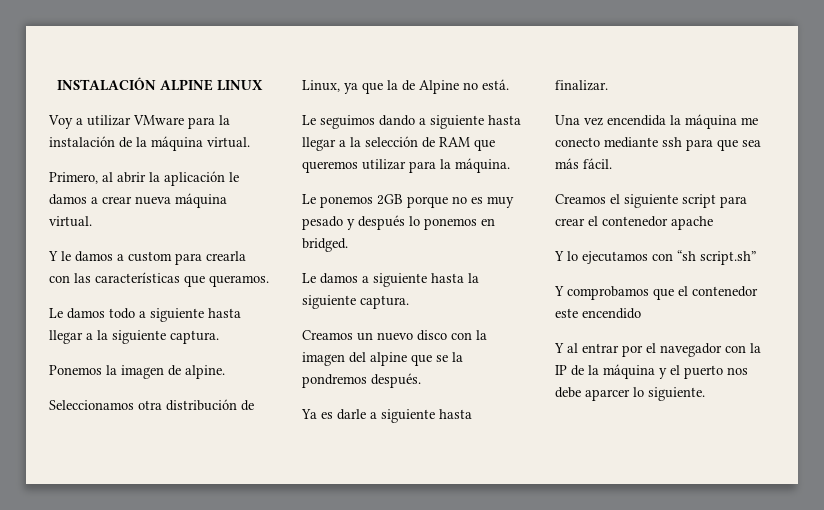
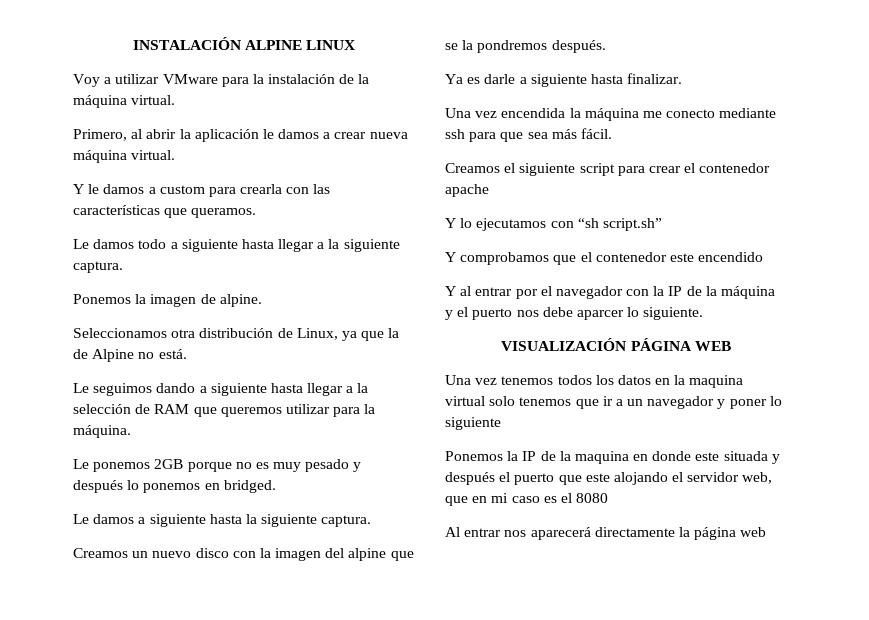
(705, 394) none -> [501,338,731,351] [445,375,744,388] [445,396,782,409] [445,417,501,430] [445,451,780,464] [445,472,773,485] [445,493,609,506] [445,527,767,540] // VISUALIZACIÓN PÁGINA WEB // Una vez tenemos todos los datos en la maquina virtual solo tenemos que ir a un navegador y poner lo siguiente // Ponemos la IP de la maquina en donde este situada y después el puerto que este alojando el servidor web, que en mi caso es el 8080 // Al entrar nos aparecerá directamente la página web

